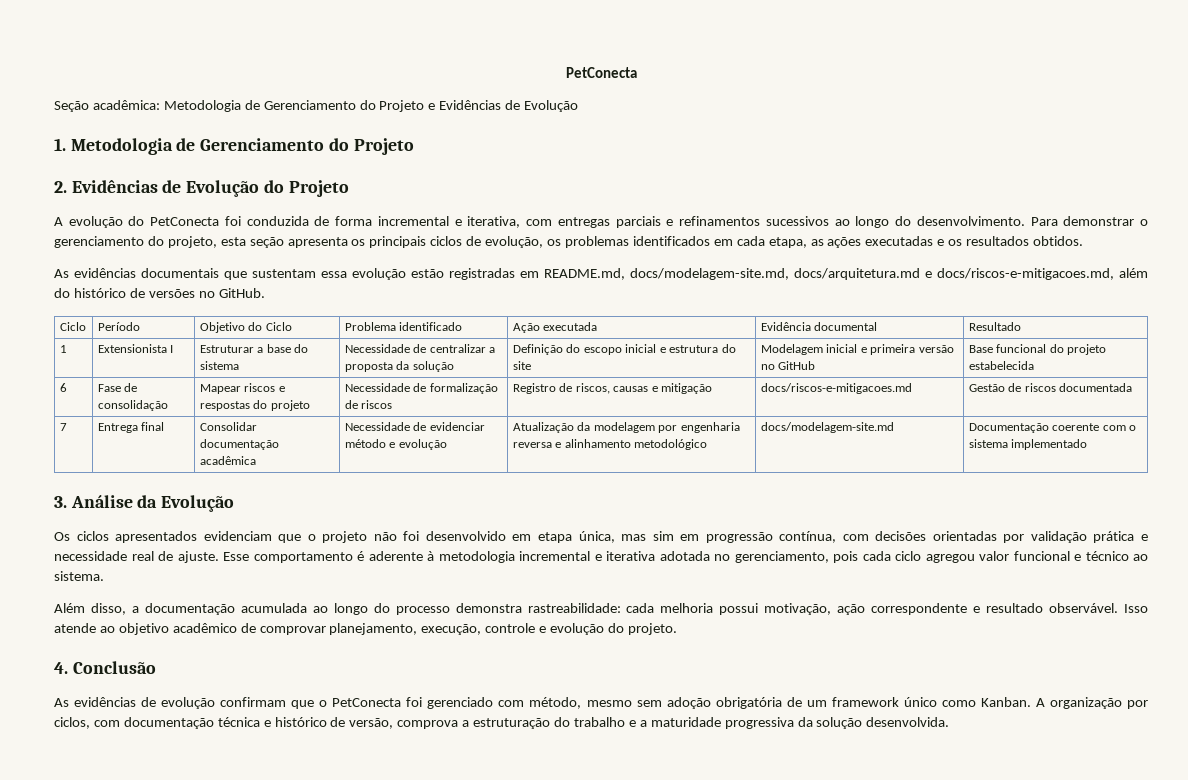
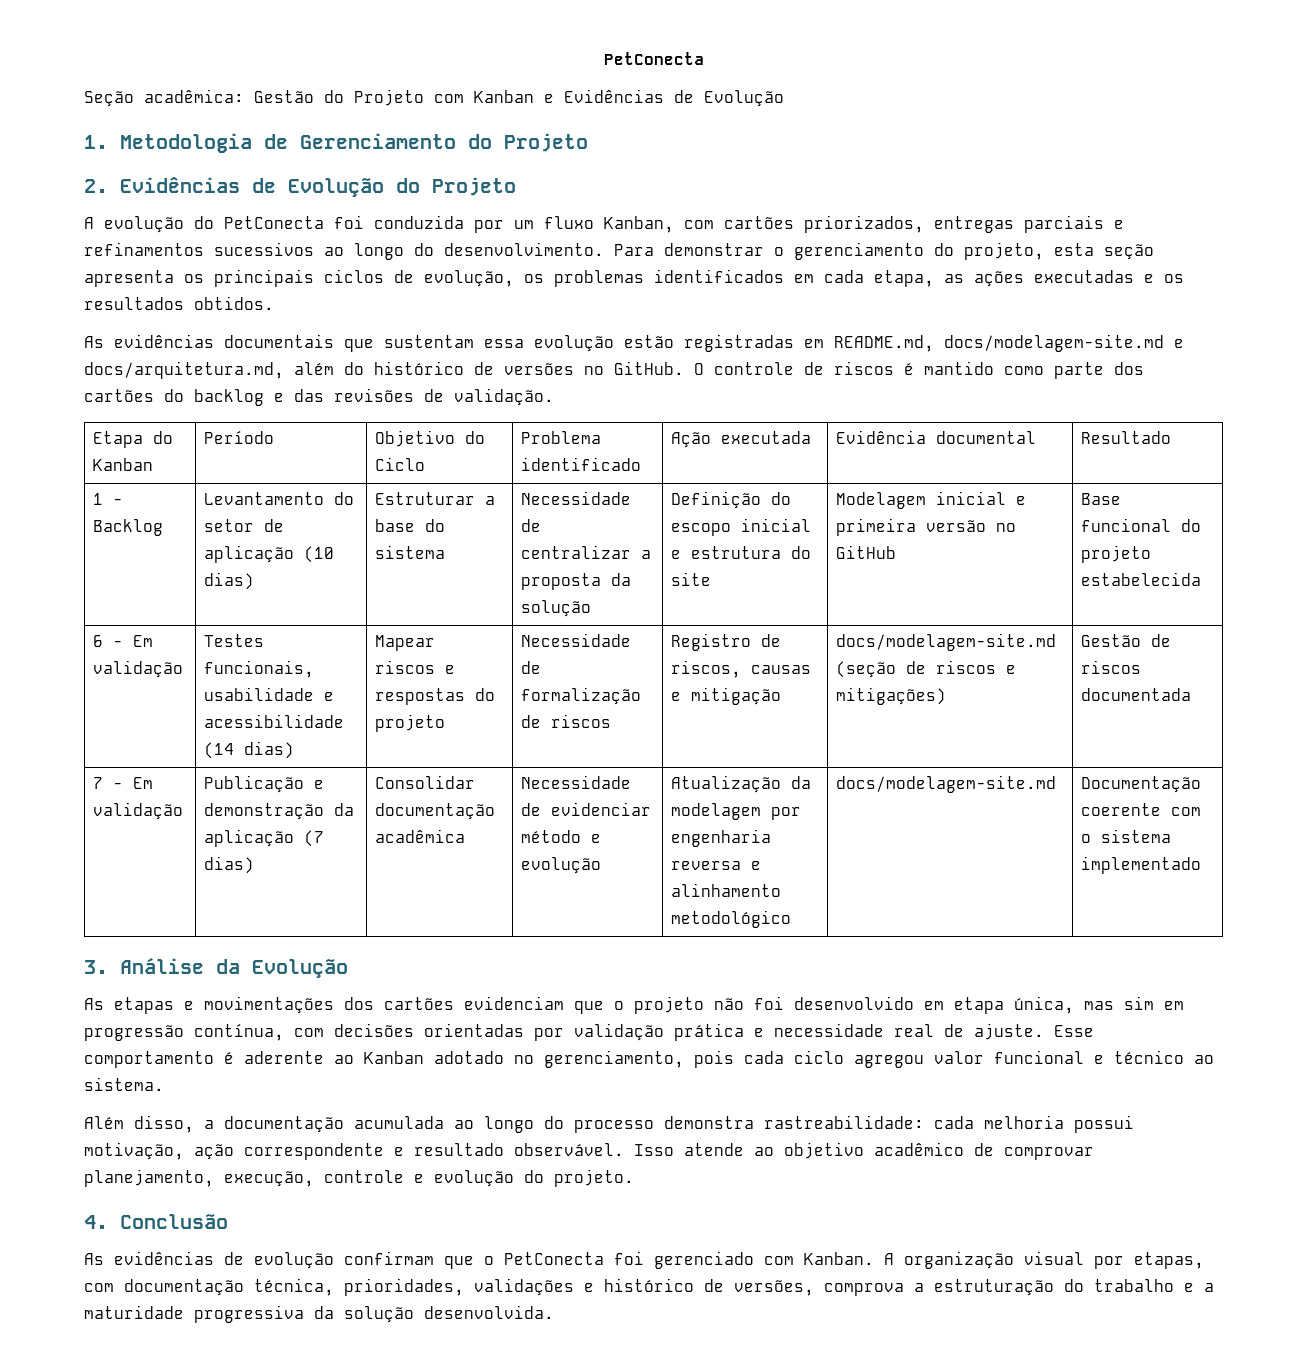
[163,100,425,112] Metodologia de Gerenciamento do Projeto -> [254,89,534,106] Gestão do Projeto com Kanban
[314,216,553,228] de forma incremental e iterativa, com -> [474,215,924,233] por um fluxo Kanban, com cartões priorizados,
[630,268,1114,280] docs/modelagem-site.md, docs/arquitetura.md e docs/riscos-e-mitigacoes.md, -> [944,334,1184,352] [84,361,284,379] docs/modelagem-site.md e docs/arquitetura.md,
[59,322,86,331] // Ciclo -> [694,361,1144,379] [84,388,554,406] [93,431,174,448] [93,458,154,471] O controle de riscos é mantido como parte dos cartões do backlog e das revisões de validação. // Etapa do Kanban
[97,344,174,353] | Extensionista I -> [113,498,124,505] [93,519,164,536] [204,492,355,505] [204,519,285,532] [204,545,335,563] [204,572,255,590] - Backlog | Levantamento do setor de aplicação (10 dias)
[97,383,138,392] [97,400,168,411] | Fase de consolidação -> [113,635,154,647] [93,660,184,678] [204,634,265,647] [204,660,315,678] [204,687,335,701] [204,714,345,728] [204,741,295,759] - Em validação | Testes funcionais, usabilidade e acessibilidade (14 dias)
[760,383,912,394] docs/riscos-e-mitigacoes.md -> [836,633,1057,651] [836,660,1017,678] [836,687,947,705] docs/modelagem-site.md (seção de riscos e mitigações)
[97,422,165,433] | Entrega final -> [113,777,154,789] [93,802,184,820] [204,775,325,793] [204,803,355,820] [204,829,325,847] [204,856,255,874] - Em validação | Publicação e demonstração da aplicação (7 dias)
[54,531,198,543] Os ciclos apresentados -> [84,996,454,1014] As etapas e movimentações dos cartões
[427,551,710,563] à metodologia incremental e iterativa adotada -> [334,1051,504,1064] ao Kanban adotado
[529,697,1148,709] [54,717,260,729] método, mesmo sem adoção obrigatória de um framework único como Kanban. A organização por ciclos, com documentação técnica -> [804,1251,1204,1269] [84,1278,574,1296] Kanban. A organização visual por etapas, com documentação técnica, prioridades, validações
[349,718,394,729] versão, -> [734,1280,814,1296] versões,

